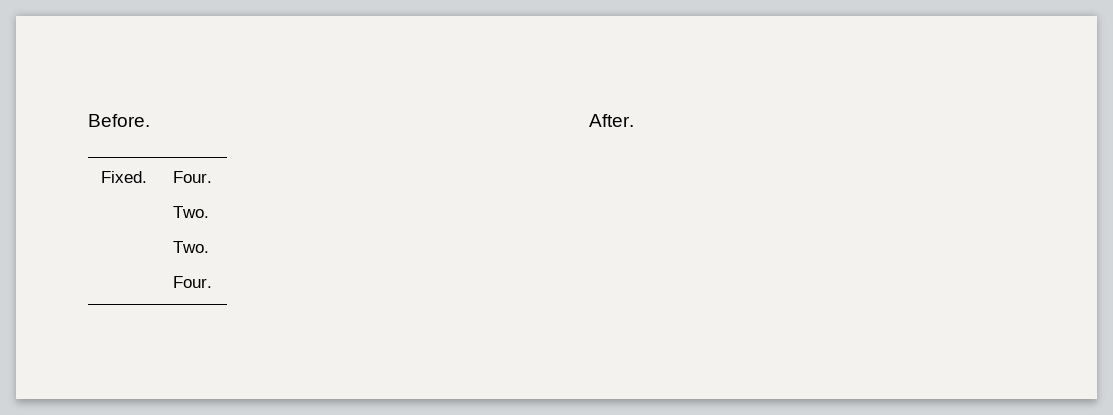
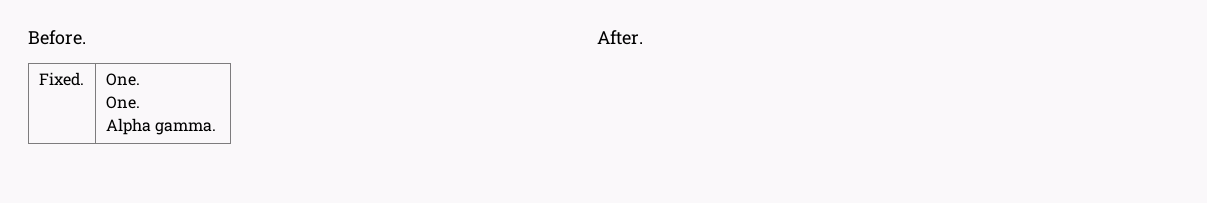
[172,171,212,183] [172,206,209,218] [172,241,209,253] [172,276,212,288] Four. // Two. // Two. // Four. -> [105,73,140,86] [105,96,140,109] [105,118,217,135] One. // One. // Alpha gamma.

